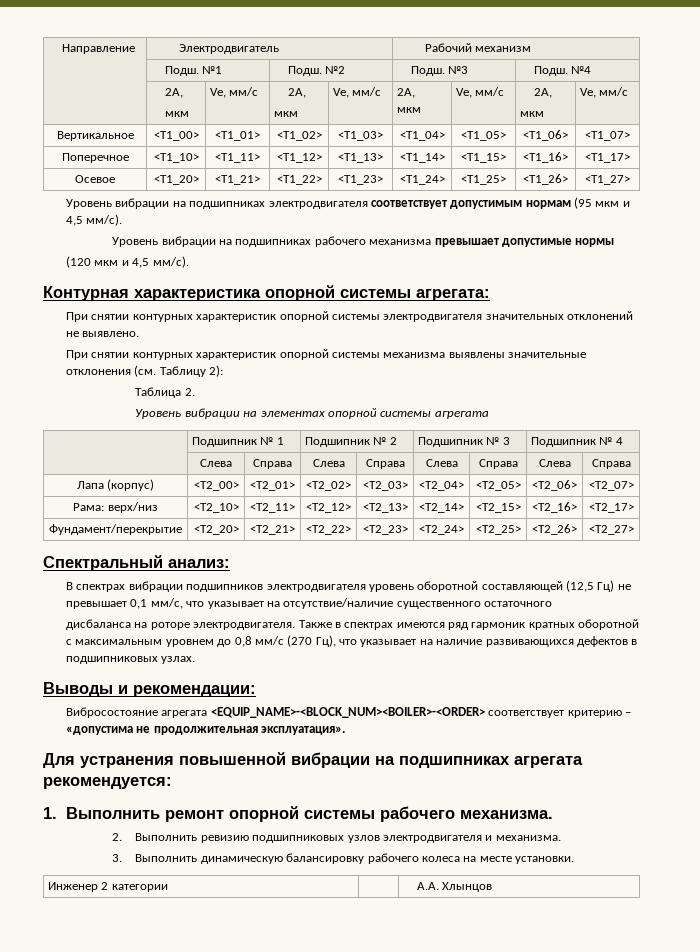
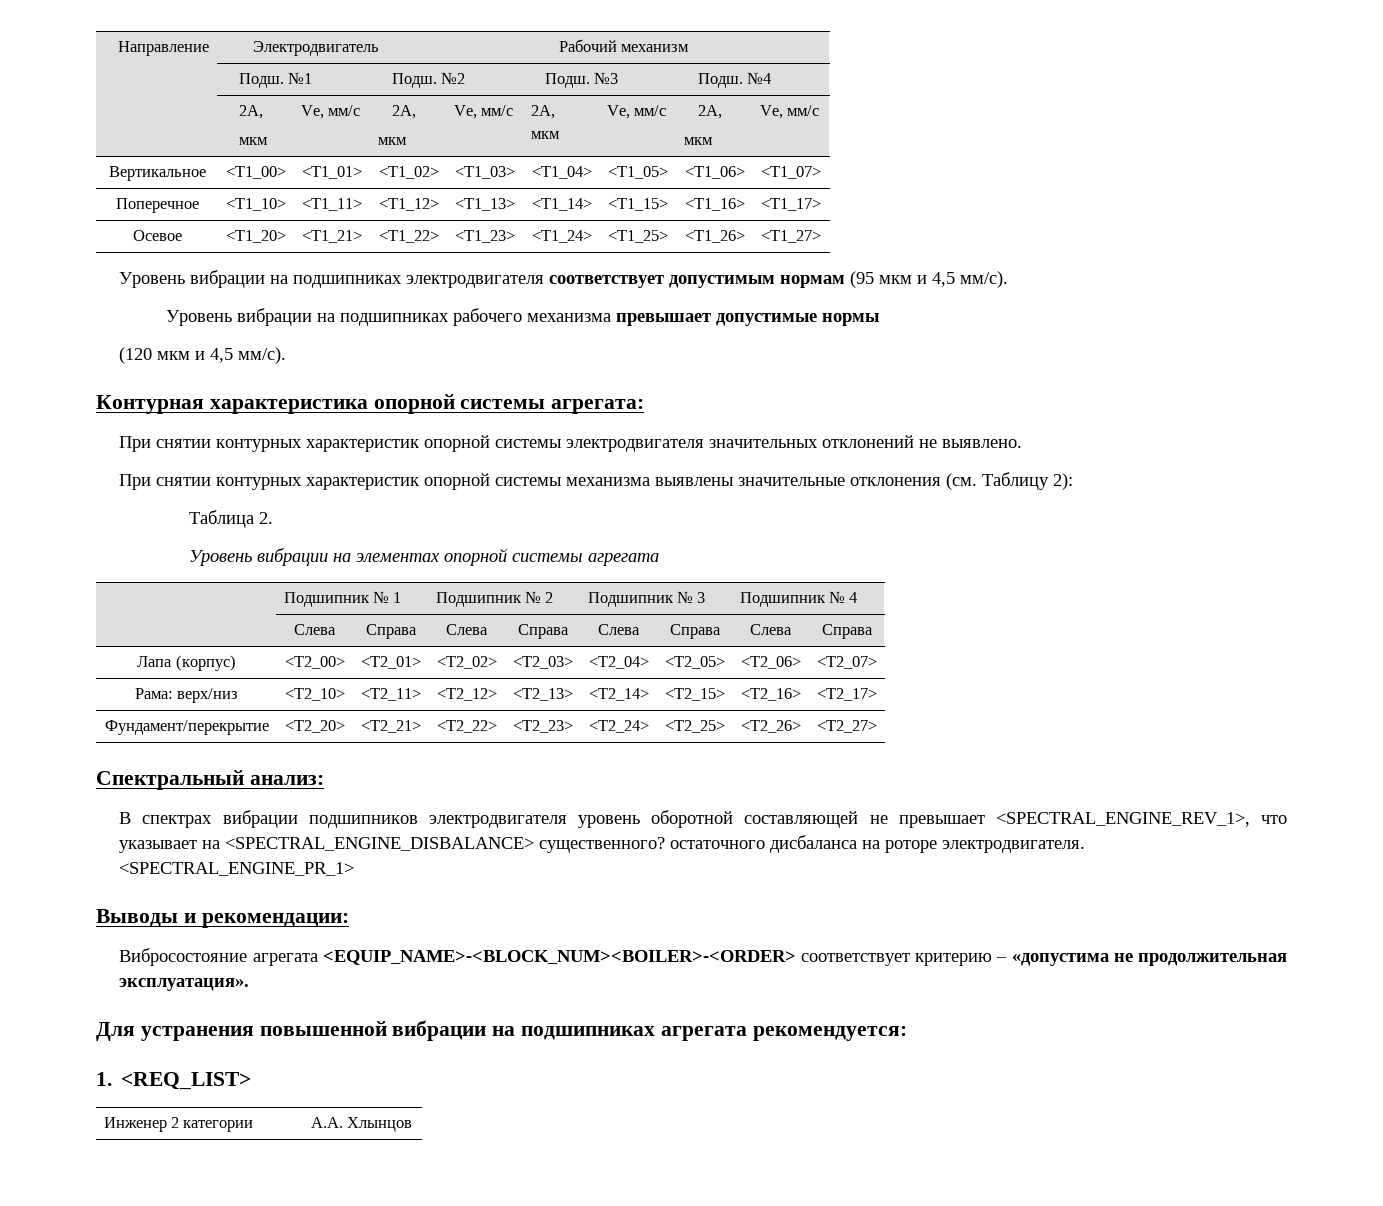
[566,580,631,592] [66,598,481,609] (12,5 Гц) не превышает 0,1 мм/с, что указывает на отсутствие/наличие существенного -> [869,812,1287,828] [119,837,666,853] не превышает <SPECTRAL_ENGINE_REV_1>, что указывает на <SPECTRAL_ENGINE_DISBALANCE> существенного?
(553, 604) // -> (766, 844) none
[298,619,640,630] [66,635,638,647] [66,656,196,664] Также в спектрах имеются ряд гармоник кратных оборотной с максимальным уровнем до 0,8 мм/с (270 Гц), что указывает на наличие развивающихся дефектов в подшипниковых узлах. -> [119,862,355,876] <SPECTRAL_ENGINE_PR_1>
[66,806,554,822] [112,833,561,843] [112,853,575,864] Выполнить ремонт опорной системы рабочего механизма. // 2. Выполнить ревизию подшипниковых узлов электродвигателя и механизма. // 3. Выполнить динамическую балансировку рабочего колеса на месте установки. -> [121,1072,252,1090] <REQ_LIST>

